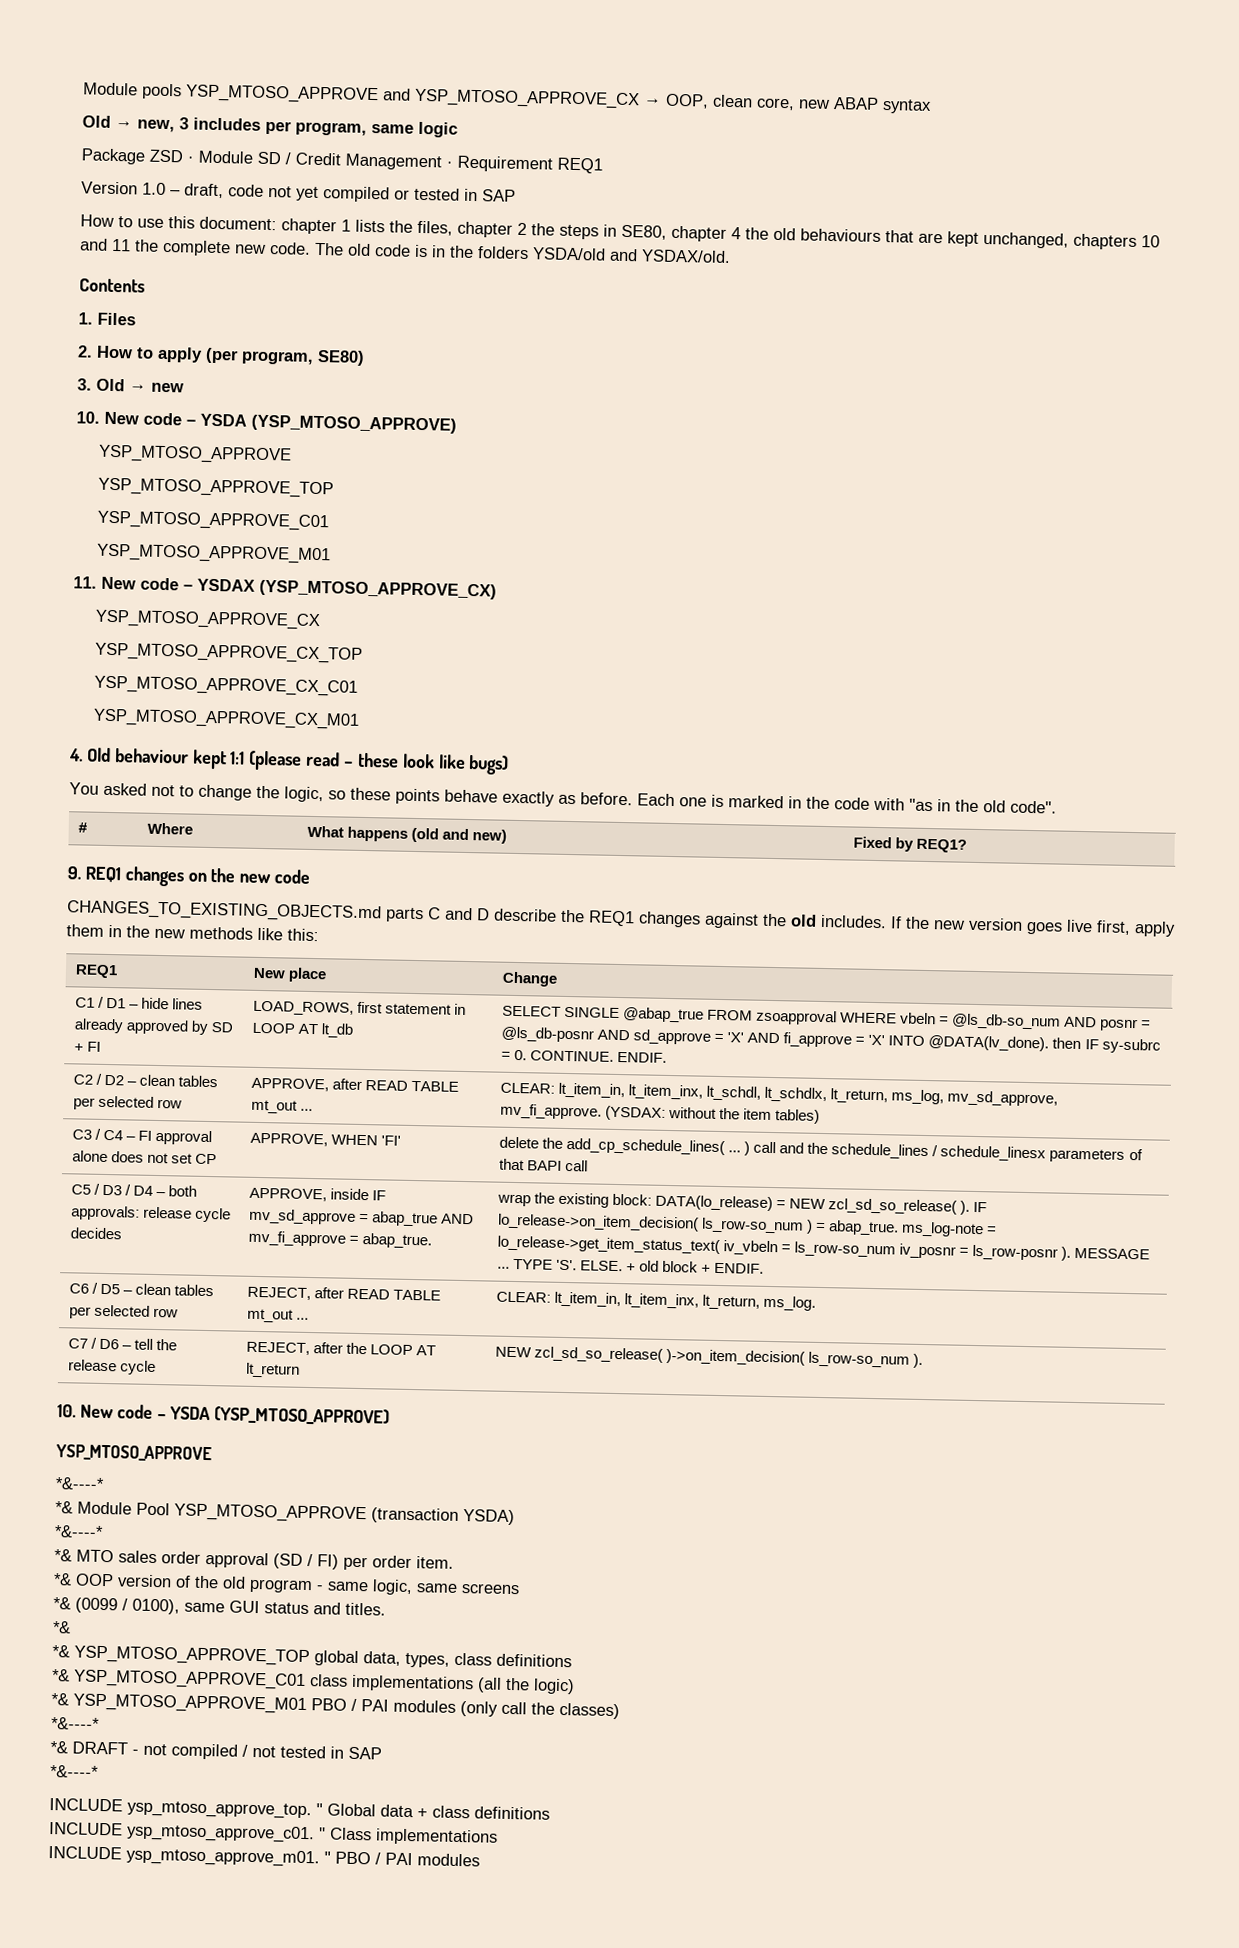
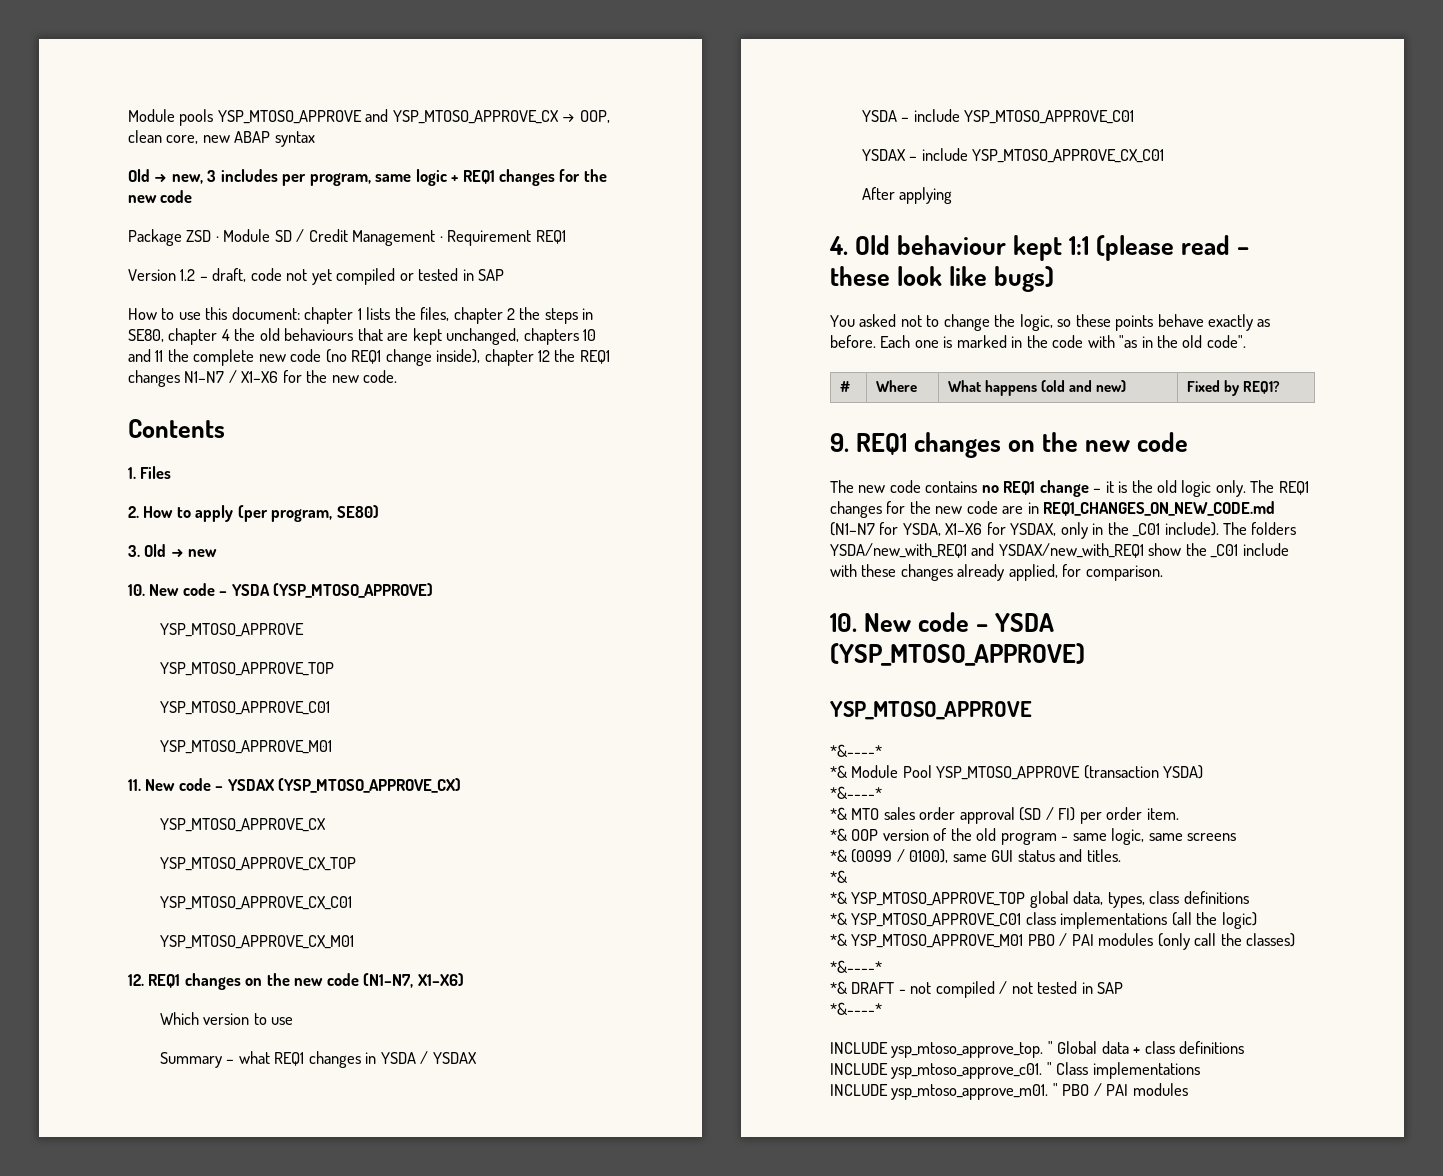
(458, 129) none -> [451,169,607,186] [128,190,193,203] + REQ1 changes for the new code
[142,182,166,195] 1.0 -> [180,269,196,281] 1.2
[270,242,731,264] code. The old code is in the folders YSDA/old and YSDAX/old. -> [290,349,610,366] [128,370,398,387] code (no REQ1 change inside), chapter 12 the REQ1 changes N1–N7 / X1–X6 for the new code.
(360, 719) none -> [128,973,464,990] [159,1012,294,1025] [159,1051,476,1068] [861,109,1135,124] [861,148,1165,163] [861,187,953,204] // 12. REQ1 changes on the new code (N1–N7, X1–X6) // Which version to use // Summary – what REQ1 changes in YSDA / YSDAX // YSDA – include YSP_MTOSO_APPROVE_C01 // YSDAX – include YSP_MTOSO_APPROVE_CX_C01 // After applying
[67,900,1176,937] [66,924,319,942] [74,964,118,979] [252,967,327,983] [501,971,558,987] [74,996,204,1010] [73,1018,234,1035] [73,1041,101,1052] [252,1000,467,1016] [251,1022,354,1038] [501,1005,1152,1032] [500,1026,1161,1054] [500,1049,668,1063] [72,1073,219,1088] [72,1095,183,1110] [250,1077,460,1092] [250,1099,313,1114] [499,1082,1059,1107] [499,1103,821,1124] [71,1128,213,1146] [71,1150,218,1165] [249,1132,402,1147] [498,1136,1143,1163] [498,1158,589,1172] [70,1183,198,1197] [70,1205,232,1223] [69,1227,122,1240] [248,1187,387,1202] [248,1208,475,1227] [247,1230,433,1249] [496,1192,988,1215] [497,1213,998,1238] [496,1235,1151,1261] [496,1258,765,1274] [68,1282,215,1297] [68,1304,179,1319] [246,1286,442,1301] [246,1308,309,1323] [495,1291,817,1311] [67,1337,178,1351] [67,1359,156,1375] [245,1341,437,1356] [245,1362,300,1378] [494,1346,924,1369] CHANGES_TO_EXISTING_OBJECTS.md parts C and D describe the REQ1 changes against the old includes. If the new version goes live first, apply them in the new methods like this: // REQ1 | New place | Change // C1 / D1 – hide lines already approved by SD + FI | LOAD_ROWS, first statement in LOOP AT lt_db | SELECT SINGLE @abap_true FROM zsoapproval WHERE vbeln = @ls_db-so_num AND posnr = @ls_db-posnr AND sd_approve = 'X' AND fi_approve = 'X' INTO @DATA(lv_done). then IF sy-subrc = 0. CONTINUE. ENDIF. // C2 / D2 – clean tables per selected row | APPROVE, after READ TABLE mt_out ... | CLEAR: lt_item_in, lt_item_inx, lt_schdl, lt_schdlx, lt_return, ms_log, mv_sd_approve, mv_fi_approve. (YSDAX: without the item tables) // C3 / C4 – FI approval alone does not set CP | APPROVE, WHEN 'FI' | delete the add_cp_schedule_lines( ... ) call and the schedule_lines / schedule_linesx parameters of that BAPI call // C5 / D3 / D4 – both approvals: release cycle decides | APPROVE, inside IF mv_sd_approve = abap_true AND mv_fi_approve = abap_true. | wrap the existing block: DATA(lo_release) = NEW zcl_sd_so_release( ). IF lo_release->on_item_decision( ls_row-so_num ) = abap_true. ms_log-note = lo_release->get_item_status_text( iv_vbeln = ls_row-so_num iv_posnr = ls_row-posnr ). MESSAGE ... TYPE 'S'. ELSE. + old block + ENDIF. // C6 / D5 – clean tables per selected row | REJECT, after READ TABLE mt_out ... | CLEAR: lt_item_in, lt_item_inx, lt_return, ms_log. // C7 / D6 – tell the release cycle | REJECT, after the LOOP AT lt_return | NEW zcl_sd_so_release( )->on_item_decision( ls_row-so_num ). -> [830,480,1309,497] [830,501,1276,518] [830,522,1297,539] [830,543,1289,558] [830,564,1163,581] The new code contains no REQ1 change – it is the old logic only. The REQ1 changes for the new code are in REQ1_CHANGES_ON_NEW_CODE.md (N1–N7 for YSDA, X1–X6 for YSDAX, only in the _C01 include). The folders YSDA/new_with_REQ1 and YSDAX/new_with_REQ1 show the _C01 include with these changes already applied, for comparison.

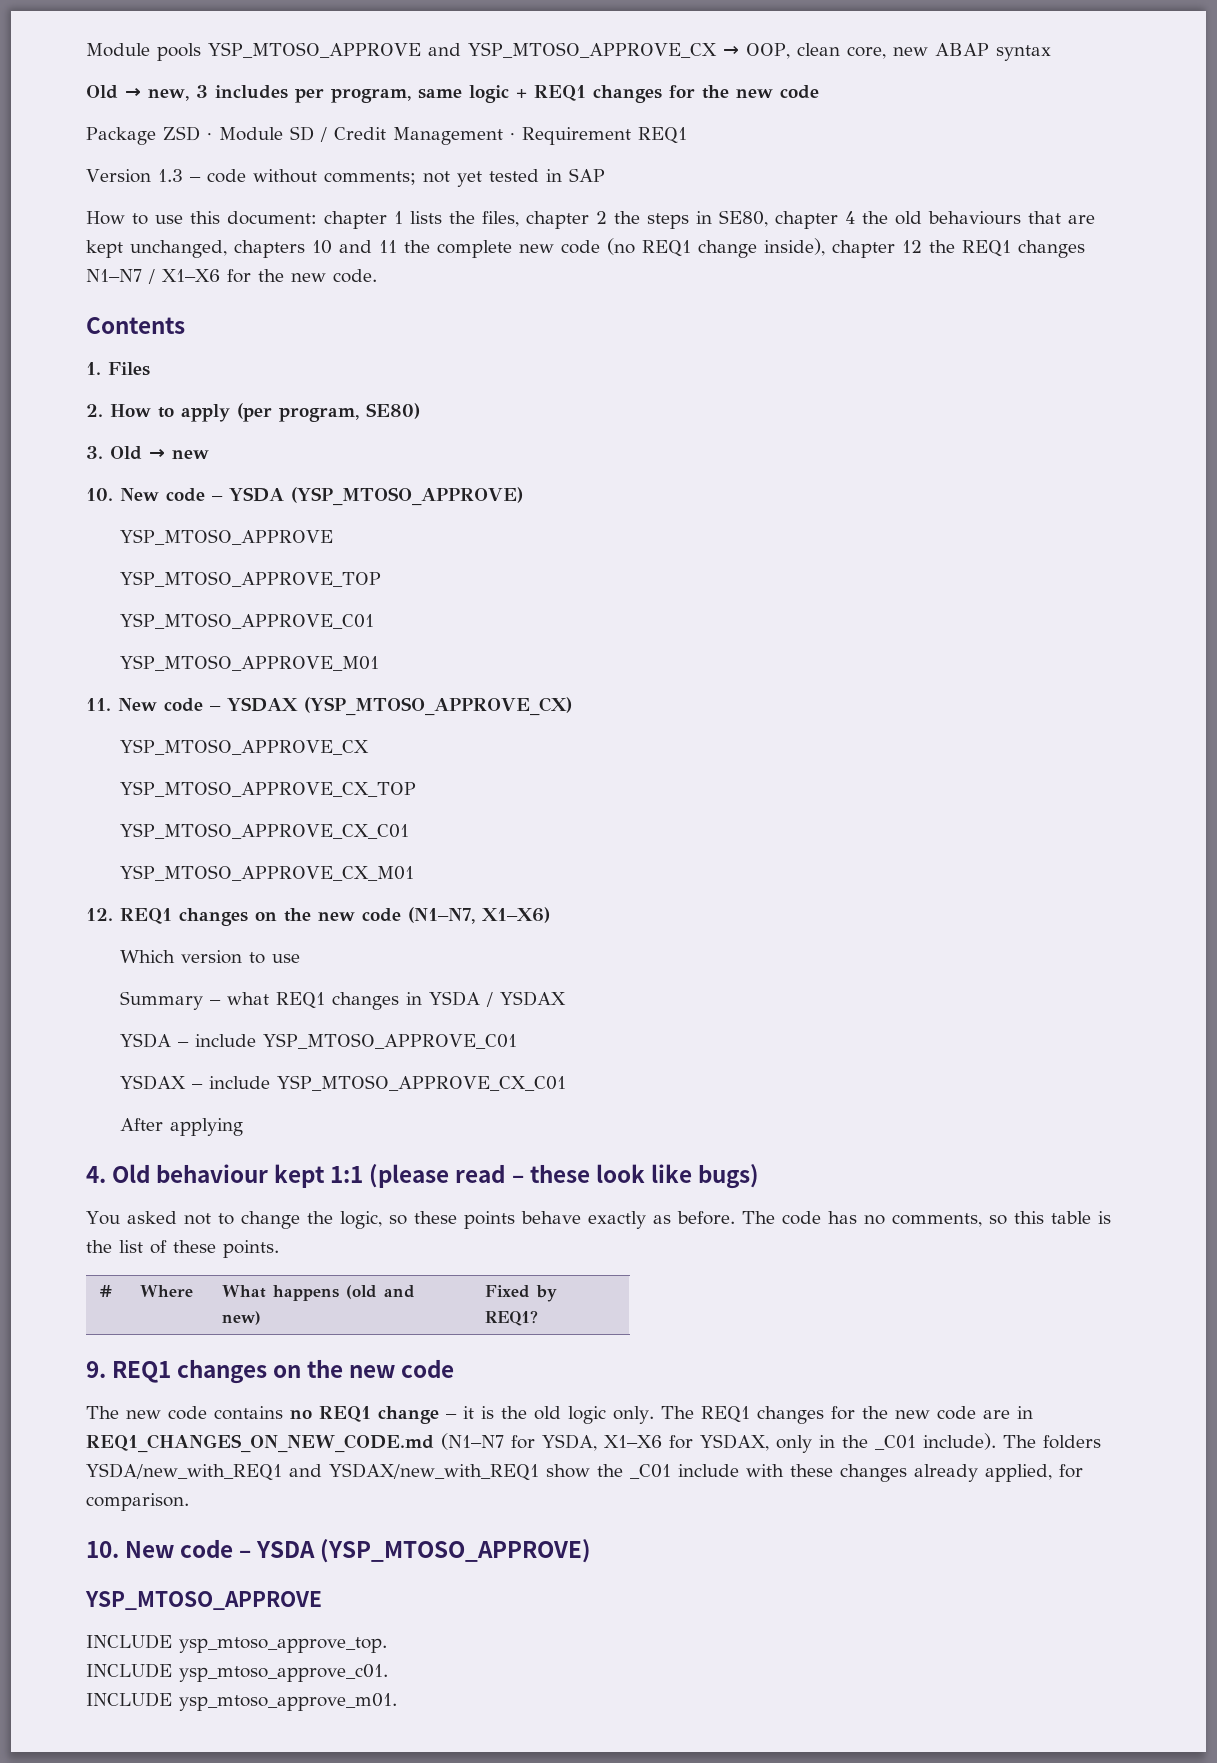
[180,268,414,285] 1.2 – draft, code not yet compiled or -> [157,169,482,187] 1.3 – code without comments; not yet
[880,335,1246,348] Each one is marked in the code with "as in the old code". -> [741,1211,1111,1227] [86,1240,279,1258] The code has no comments, so this table is the list of these points.
[830,744,882,757] [830,765,1204,780] [830,786,882,799] [830,807,1179,824] [830,828,1237,845] [830,849,1121,863] [830,870,847,883] [830,891,1249,908] [830,912,1257,929] [830,933,1296,950] [830,960,882,973] [830,981,1124,998] [830,1002,882,1015] [830,1041,1245,1058] *&----* // *& Module Pool YSP_MTOSO_APPROVE (transaction YSDA) // *&----* // *& MTO sales order approval (SD / FI) per order item. // *& OOP version of the old program - same logic, same screens // *& (0099 / 0100), same GUI status and titles. // *& // *& YSP_MTOSO_APPROVE_TOP global data, types, class definitions // *& YSP_MTOSO_APPROVE_C01 class implementations (all the logic) // *& YSP_MTOSO_APPROVE_M01 PBO / PAI modules (only call the classes) // *&----* // *& DRAFT - not compiled / not tested in SAP // *&----* // INCLUDE ysp_mtoso_approve_top. " Global data + class definitions -> [86,1634,387,1653] INCLUDE ysp_mtoso_approve_top.
[1046,1062,1200,1079] " Class implementations -> (388, 1673) none
[1052,1083,1188,1096] " PBO / PAI modules -> (397, 1702) none

